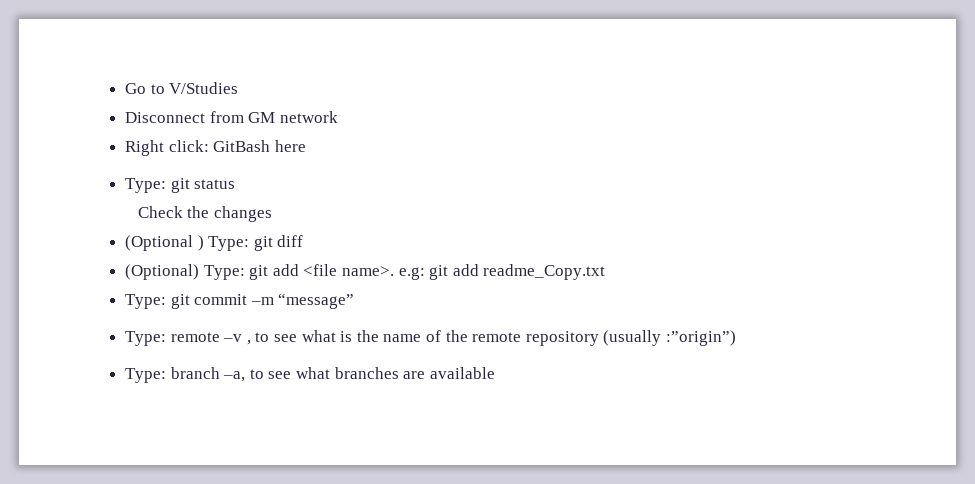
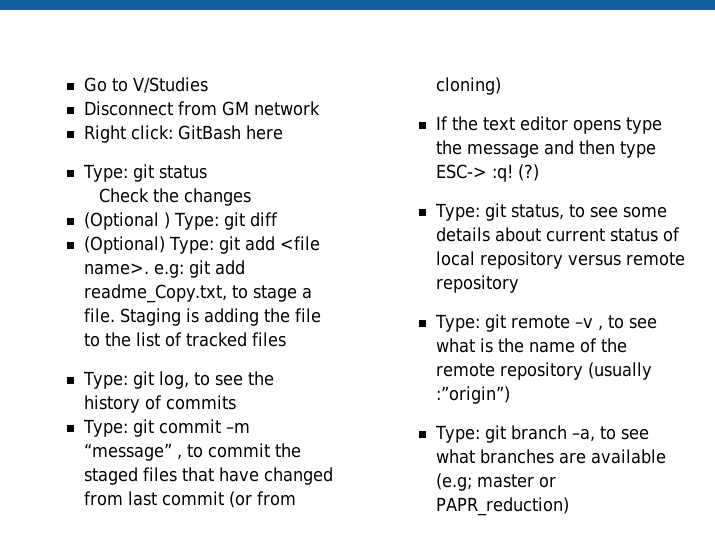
[483,264,606,280] readme_Copy.txt -> [83,284,313,303] [83,308,321,326] [83,332,286,347] [82,371,275,389] [83,395,236,413] readme_Copy.txt, to stage a file. Staging is adding the file to the list of tracked files // Type: git log, to see the history of commits
[125,331,167,346] // Type: -> [176,443,301,460] [83,467,333,485] [83,491,296,508] [435,77,501,95] [435,116,662,134] [435,140,656,158] [435,164,539,182] [434,203,668,221] [435,227,680,242] [435,251,685,269] [435,275,519,293] [434,314,507,332] , to commit the staged files that have changed from last commit (or from cloning) // If the text editor opens type the message and then type ESC-> :q! (?) // Type: git status, to see some details about current status of local repository versus remote repository // Type: git
(167, 375) none -> [485,425,507,443] git
(495, 373) none -> [435,473,556,491] [435,497,569,516] (e.g; master or PAPR_reduction)

